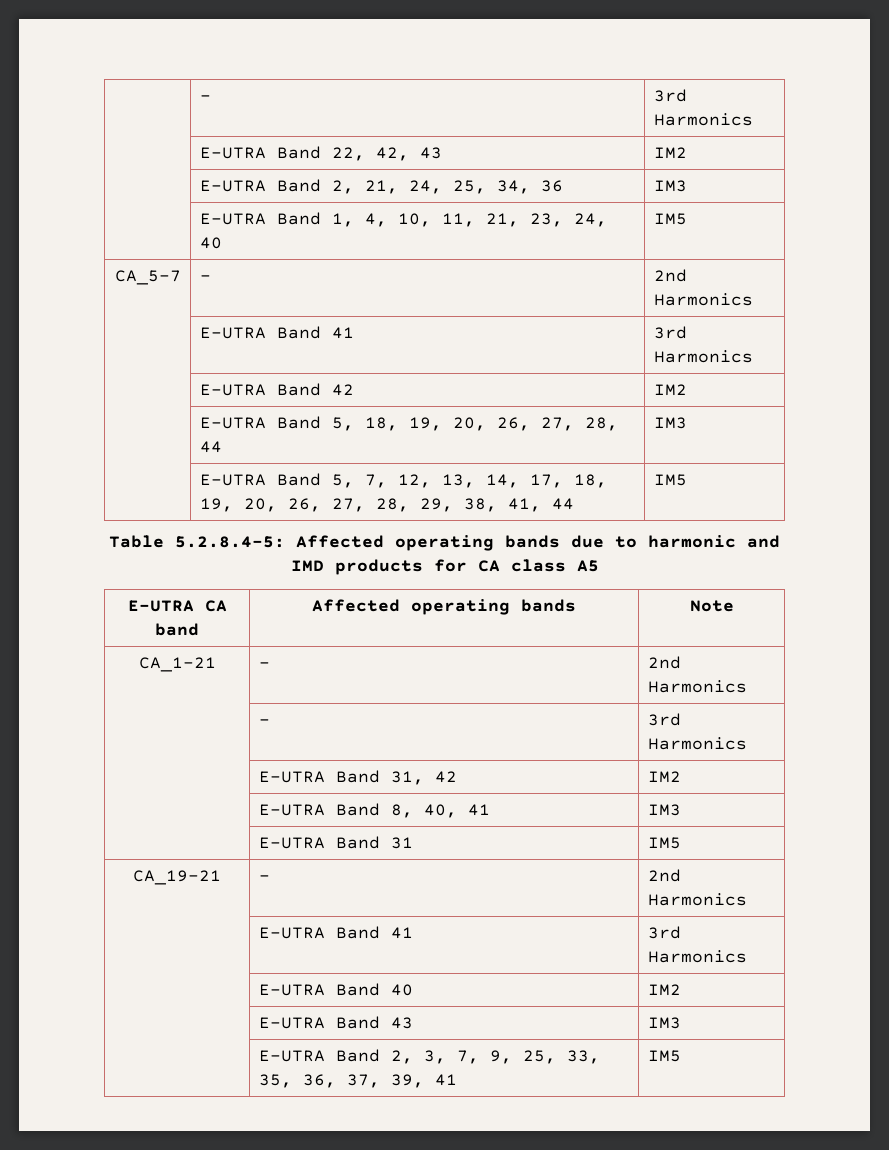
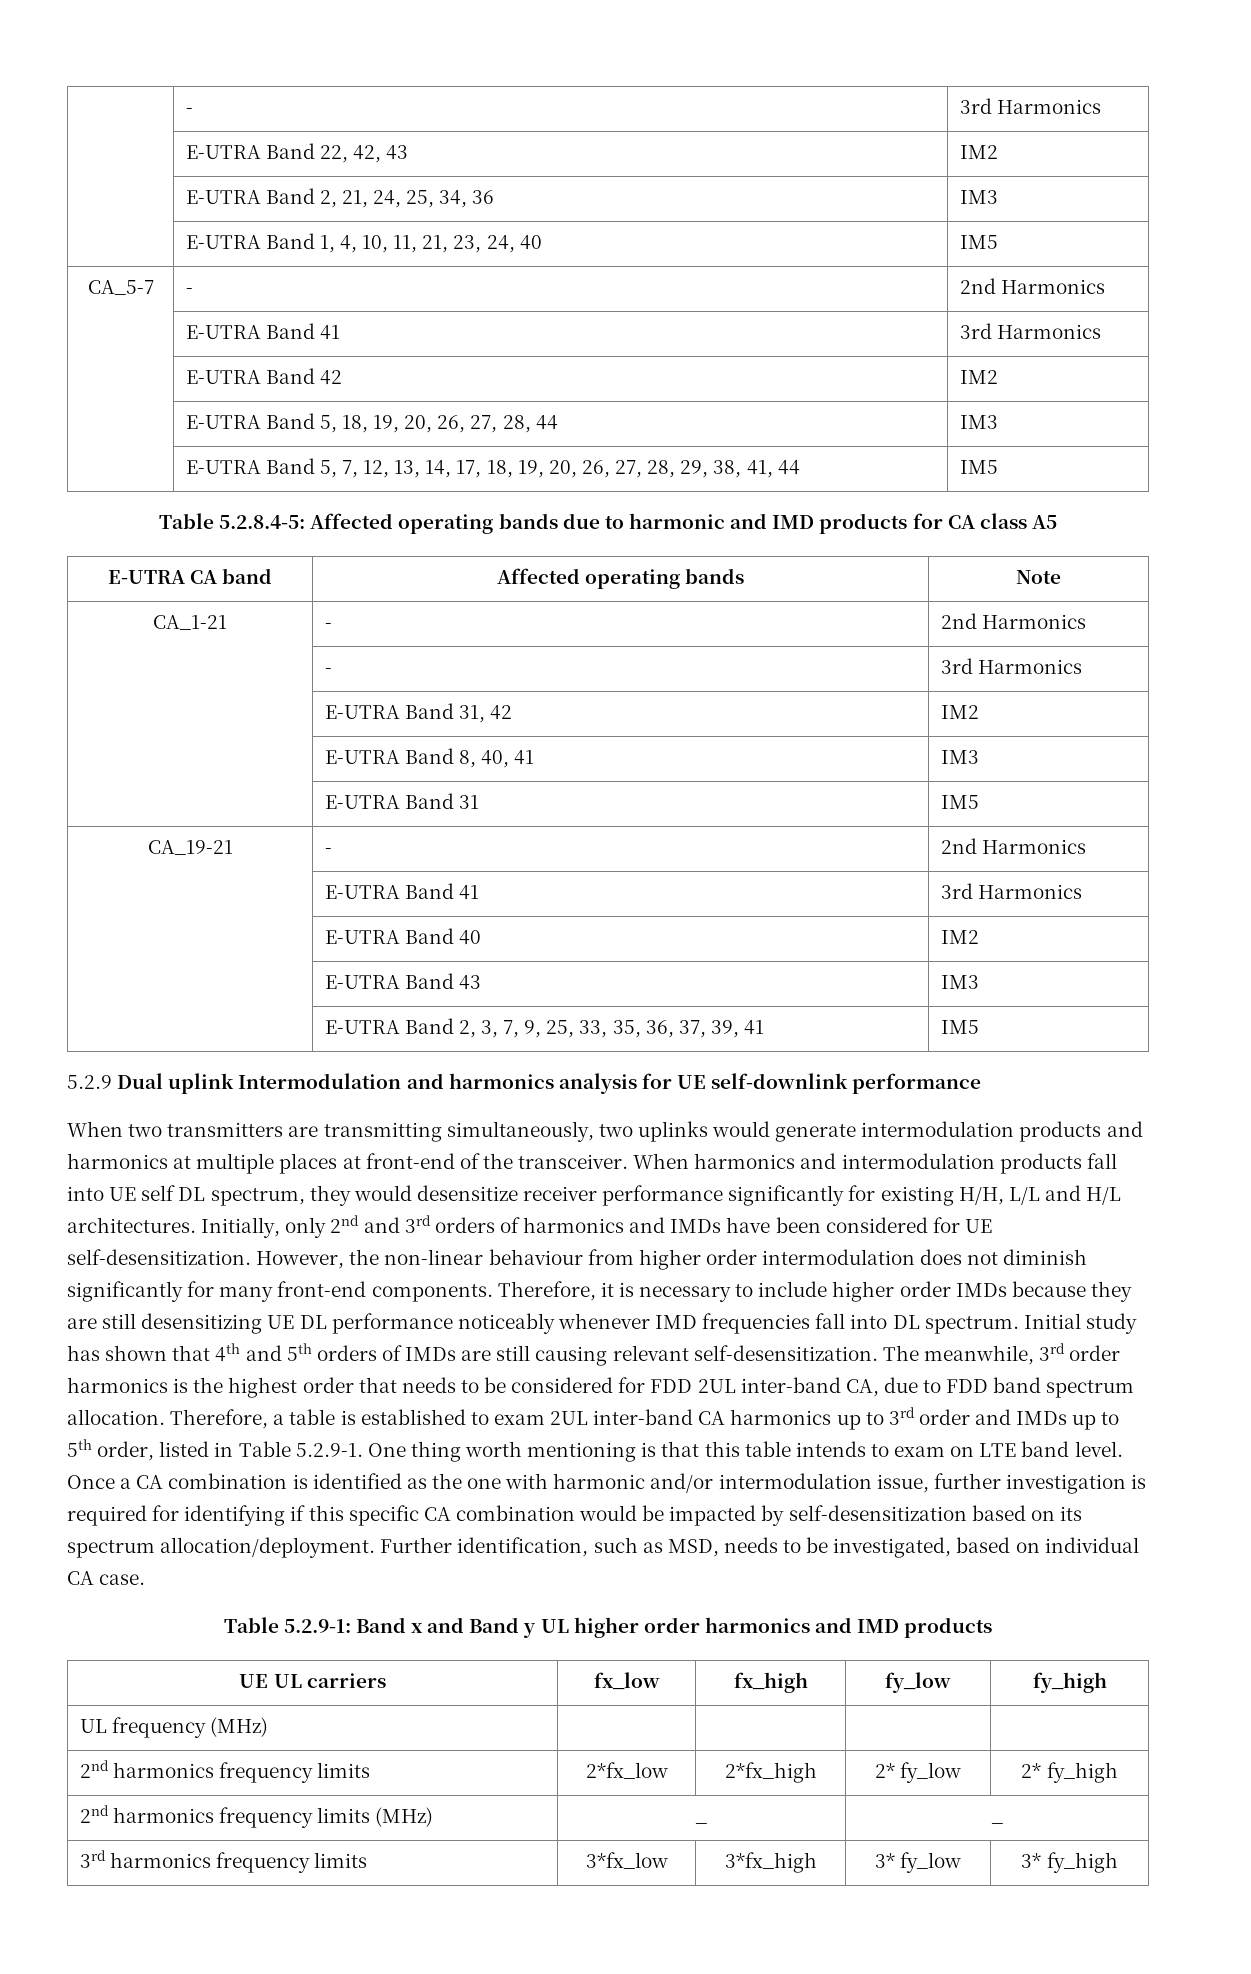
(681, 1056) none -> [67,1073,982,1094] [67,1121,1143,1142] [67,1153,1117,1174] [67,1185,1122,1206] [67,1215,992,1238] [67,1249,1088,1270] [67,1281,1132,1302] [67,1313,1137,1334] [67,1343,1121,1366] [67,1377,1135,1398] [67,1407,1120,1430] [67,1439,1123,1462] [67,1473,1147,1494] [67,1505,1082,1526] [67,1537,1139,1558] [67,1571,146,1585] [223,1617,993,1638] [239,1673,386,1688] [593,1672,660,1690] [733,1672,808,1693] [885,1672,951,1693] [1032,1672,1107,1693] [79,1717,268,1738] [79,1760,370,1783] [585,1762,668,1779] [724,1762,817,1783] [874,1762,962,1783] [1021,1762,1118,1783] [79,1805,434,1828] [695,1823,707,1824] [990,1823,1003,1824] [79,1850,367,1873] [585,1852,668,1869] [724,1852,817,1873] [874,1852,962,1873] [1021,1852,1118,1873] // 5.2.9 Dual uplink Intermodulation and harmonics analysis for UE self-downlink performance // When two transmitters are transmitting simultaneously, two uplinks would generate intermodulation products and harmonics at multiple places at front-end of the transceiver. When harmonics and intermodulation products fall into UE self DL spectrum, they would desensitize receiver performance significantly for existing H/H, L/L and H/L architectures. Initially, only 2nd and 3rd orders of harmonics and IMDs have been considered for UE self-desensitization. However, the non-linear behaviour from higher order intermodulation does not diminish significantly for many front-end components. Therefore, it is necessary to include higher order IMDs because they are still desensitizing UE DL performance noticeably whenever IMD frequencies fall into DL spectrum. Initial study has shown that 4th and 5th orders of IMDs are still causing relevant self-desensitization. The meanwhile, 3rd order harmonics is the highest order that needs to be considered for FDD 2UL inter-band CA, due to FDD band spectrum allocation. Therefore, a table is established to exam 2UL inter-band CA harmonics up to 3rd order and IMDs up to 5th order, listed in Table 5.2.9-1. One thing worth mentioning is that this table intends to exam on LTE band level. Once a CA combination is identified as the one with harmonic and/or intermodulation issue, further investigation is required for identifying if this specific CA combination would be impacted by self-desensitization based on its spectrum allocation/deployment. Further identification, such as MSD, needs to be investigated, based on individual CA case. // Table 5.2.9-1: Band x and Band y UL higher order harmonics and IMD products // UE UL carriers | fx_low | fx_high | fy_low | fy_high // UL frequency (MHz) | | | | // 2nd harmonics frequency limits | 2*fx_low | 2*fx_high | 2* fy_low | 2* fy_high // 2nd harmonics frequency limits (MHz) | _ | _ // 3rd harmonics frequency limits | 3*fx_low | 3*fx_high | 3* fy_low | 3* fy_high

